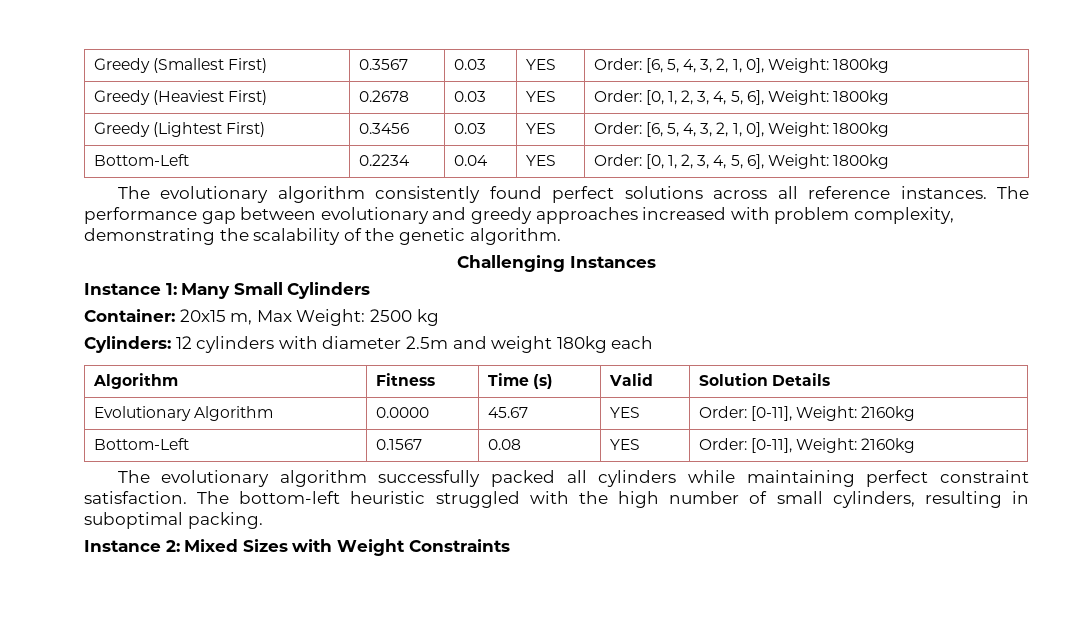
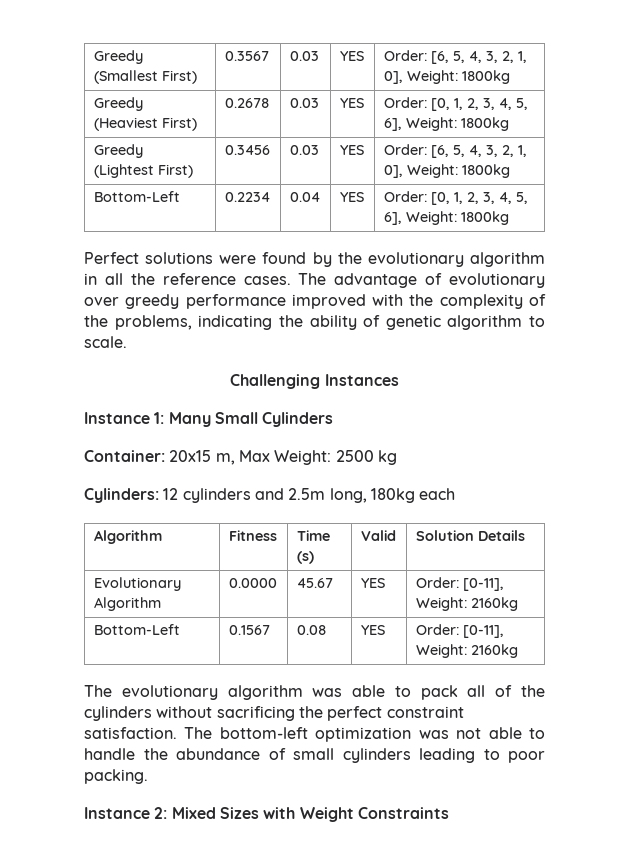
[117,186,1029,203] [84,207,954,224] [84,228,561,245] The evolutionary algorithm consistently found perfect solutions across all reference instances. The performance gap between evolutionary and greedy approaches increased with problem complexity, demonstrating the scalability of the genetic algorithm. -> [84,252,545,267] [84,273,545,288] [84,294,546,309] [84,315,545,330] [84,336,127,348] Perfect solutions were found by the evolutionary algorithm in all the reference cases. The advantage of evolutionary over greedy performance improved with the complexity of the problems, indicating the ability of genetic algorithm to scale.
[278,336,553,353] with diameter 2.5m and weight -> [254,488,367,503] and 2.5m long,
[378,470,855,487] successfully packed all cylinders while maintaining -> [312,685,545,700] [84,706,323,721] was able to pack all of the cylinders without sacrificing the
[350,491,1029,508] [84,512,183,529] heuristic struggled with the high number of small cylinders, resulting in suboptimal -> [315,727,545,742] [84,748,545,763] optimization was not able to handle the abundance of small cylinders leading to poor

